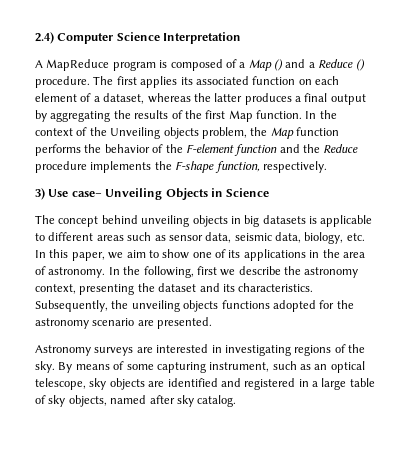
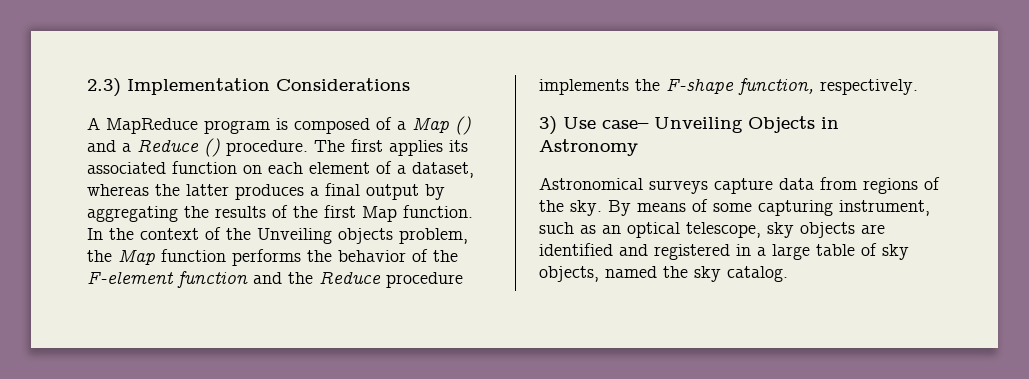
[35,32,242,44] 2.4) Computer Science Interpretation -> [87,78,410,97] 2.3) Implementation Considerations
[226,188,270,197] [35,215,373,227] [35,232,365,244] [35,249,365,261] [35,266,359,278] [35,283,314,295] [35,300,354,312] [35,317,213,329] [35,344,291,356] Science // The concept behind unveiling objects in big datasets is applicable to different areas such as sensor data, seismic data, biology, etc. In this paper, we aim to show one of its applications in the area of astronomy. In the following, first we describe the astronomy context, presenting the dataset and its characteristics. Subsequently, the unveiling objects functions adopted for the astronomy scenario are presented. // Astronomy surveys are interested in investigating -> [539,139,638,156] [539,177,857,194] Astronomy // Astronomical surveys capture data from
[149,395,175,404] after -> [663,266,688,278] the

